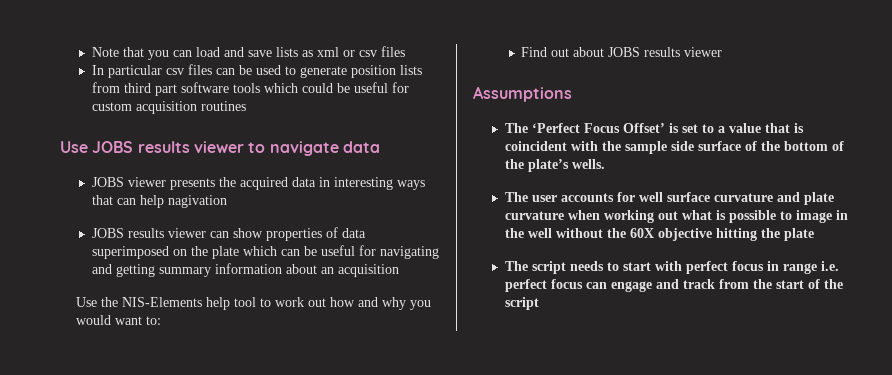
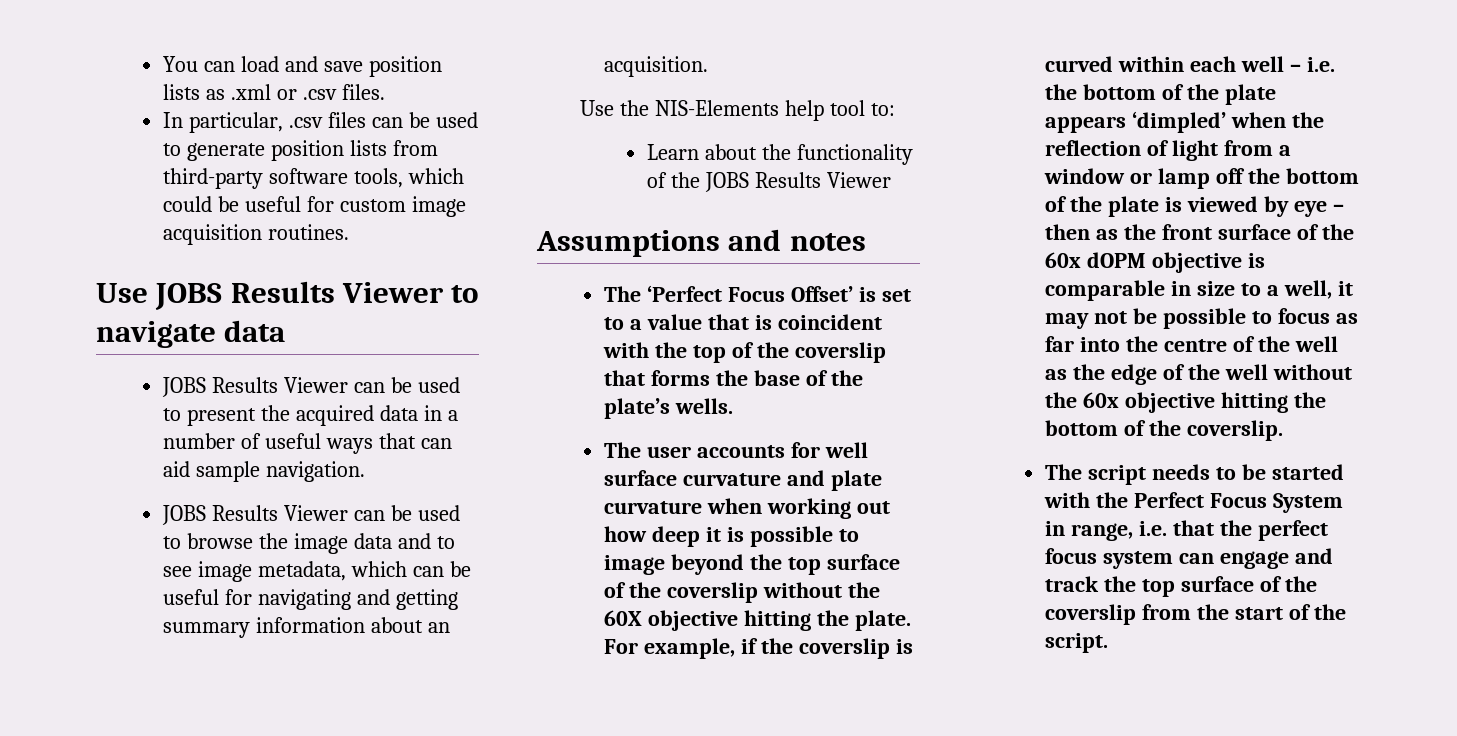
[91,47,169,60] Note that you -> [162,56,198,72] You
(272, 53) none -> [368,56,442,77] position
[316,46,405,57] xml or csv files -> [230,84,385,100] .xml or .csv files.
[107,65,184,78] particular csv -> [188,112,323,133] particular, .csv
[123,82,260,96] third part software tools -> [162,168,403,189] third-party software tools,
[135,101,246,114] acquisition routines -> [411,196,466,217] [162,224,349,245] image acquisition routines.
[137,141,244,153] results viewer -> [230,281,445,303] Results Viewer
[127,177,425,190] [91,195,227,208] [91,227,366,241] [91,246,239,259] viewer presents the acquired data in interesting ways that can help nagivation // JOBS results viewer can show properties of data superimposed on the plate -> [211,377,460,393] [162,405,458,426] [162,433,452,454] [162,461,365,482] [161,505,460,525] [162,533,455,554] [162,561,346,582] Results Viewer can be used to present the acquired data in a number of useful ways that can aid sample navigation. // JOBS Results Viewer can be used to browse the image data and to see image metadata,
[337,264,399,277] acquisition -> [603,56,708,77] acquisition.
[260,297,432,310] [76,315,162,325] [521,47,723,57] to work out how and why you would want to: // Find out about JOBS results viewer -> [870,103,895,116] [646,144,913,165] [646,172,891,192] to: // Learn about the functionality of the JOBS Results Viewer
(572, 94) none -> [728,229,866,251] and notes
[624,141,828,154] sample side surface of the bottom -> [692,342,886,363] [603,370,800,386] top of the coverslip that forms the base
[681,210,712,220] what -> [603,526,721,547] how deep it
[835,210,848,220] [504,228,552,238] in the well -> [670,554,900,575] [603,582,758,603] beyond the top surface of the coverslip
[783,228,814,241] [504,261,839,274] [504,279,715,292] plate // The script needs to start with perfect focus in range i.e. perfect focus can engage and track -> [854,610,911,631] [603,638,913,659] [1044,56,1335,72] [1044,84,1276,105] [1044,111,1324,133] [1044,140,1291,161] [1043,168,1359,189] [1044,196,1344,217] [1044,224,1354,240] [1044,252,1265,273] [1044,280,1353,301] [1044,308,1358,329] [1044,336,1338,352] [1044,364,1352,385] [1044,392,1326,413] [1044,420,1283,441] [1044,464,1344,485] [1043,492,1343,513] [1044,520,1328,541] [1044,548,1333,569] [1044,576,1317,597] [1044,604,1136,625] plate. For example, if the coverslip is curved within each well – i.e. the bottom of the plate appears ‘dimpled’ when the reflection of light from a window or lamp off the bottom of the plate is viewed by eye – then as the front surface of the 60x dOPM objective is comparable in size to a well, it may not be possible to focus as far into the centre of the well as the edge of the well without the 60x objective hitting the bottom of the coverslip. // The script needs to be started with the Perfect Focus System in range, i.e. that the perfect focus system can engage and track the top surface of the coverslip
[504,297,539,310] script -> [1044,633,1108,653] script.

